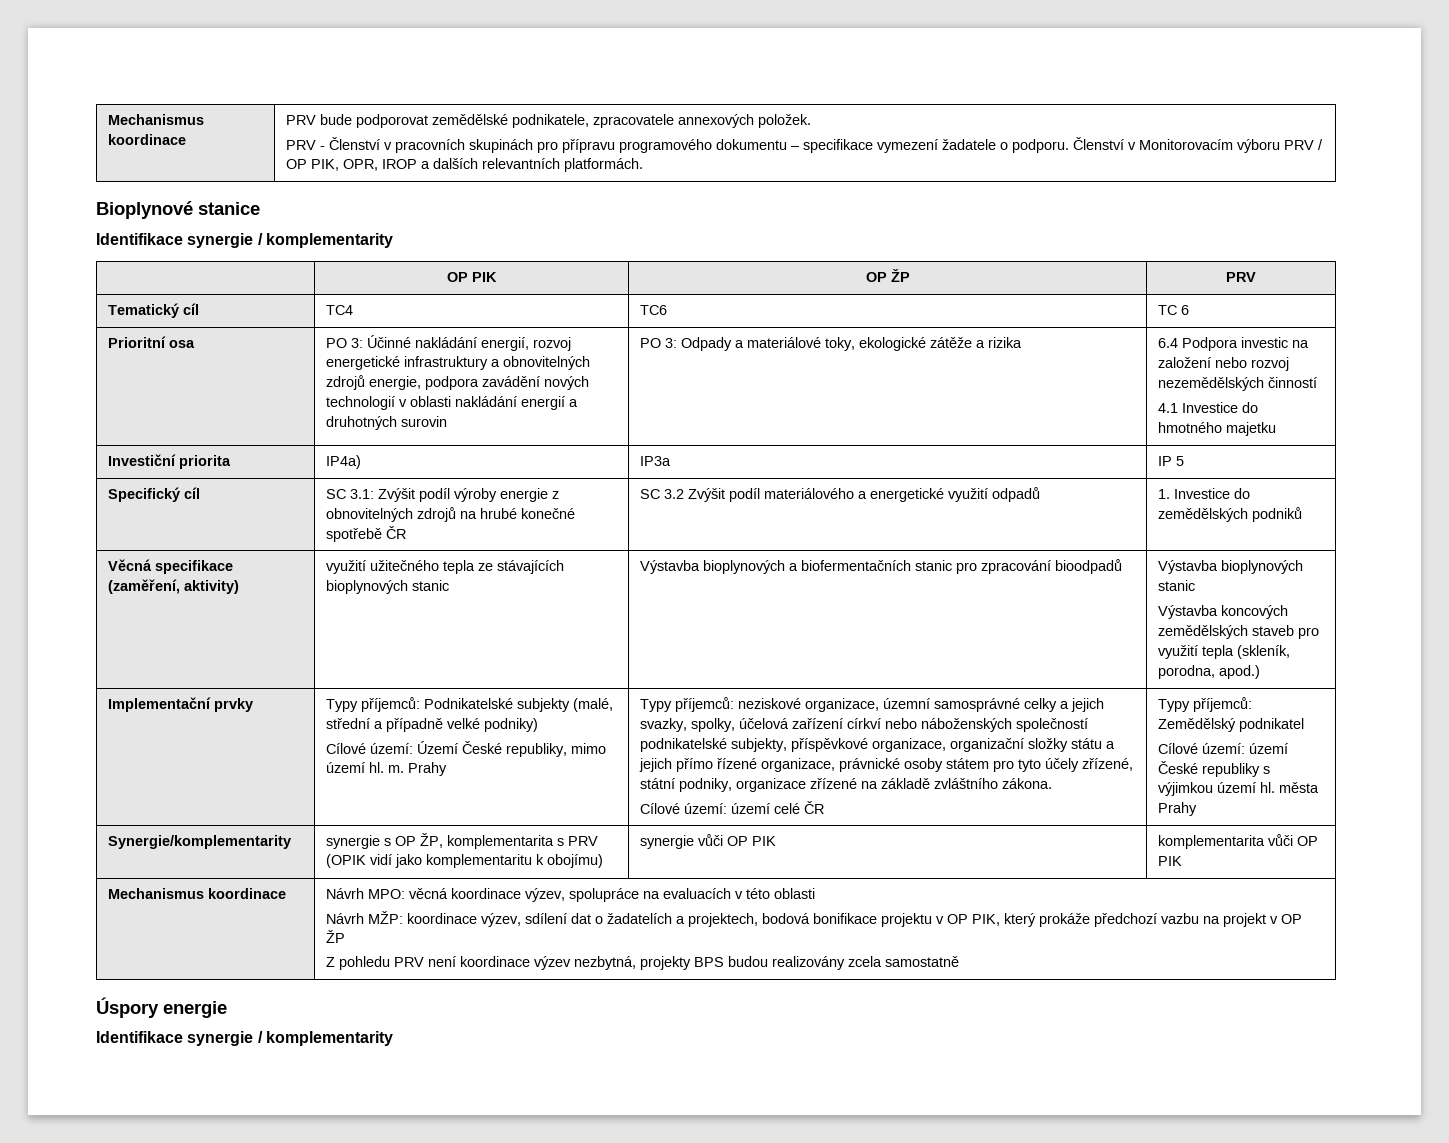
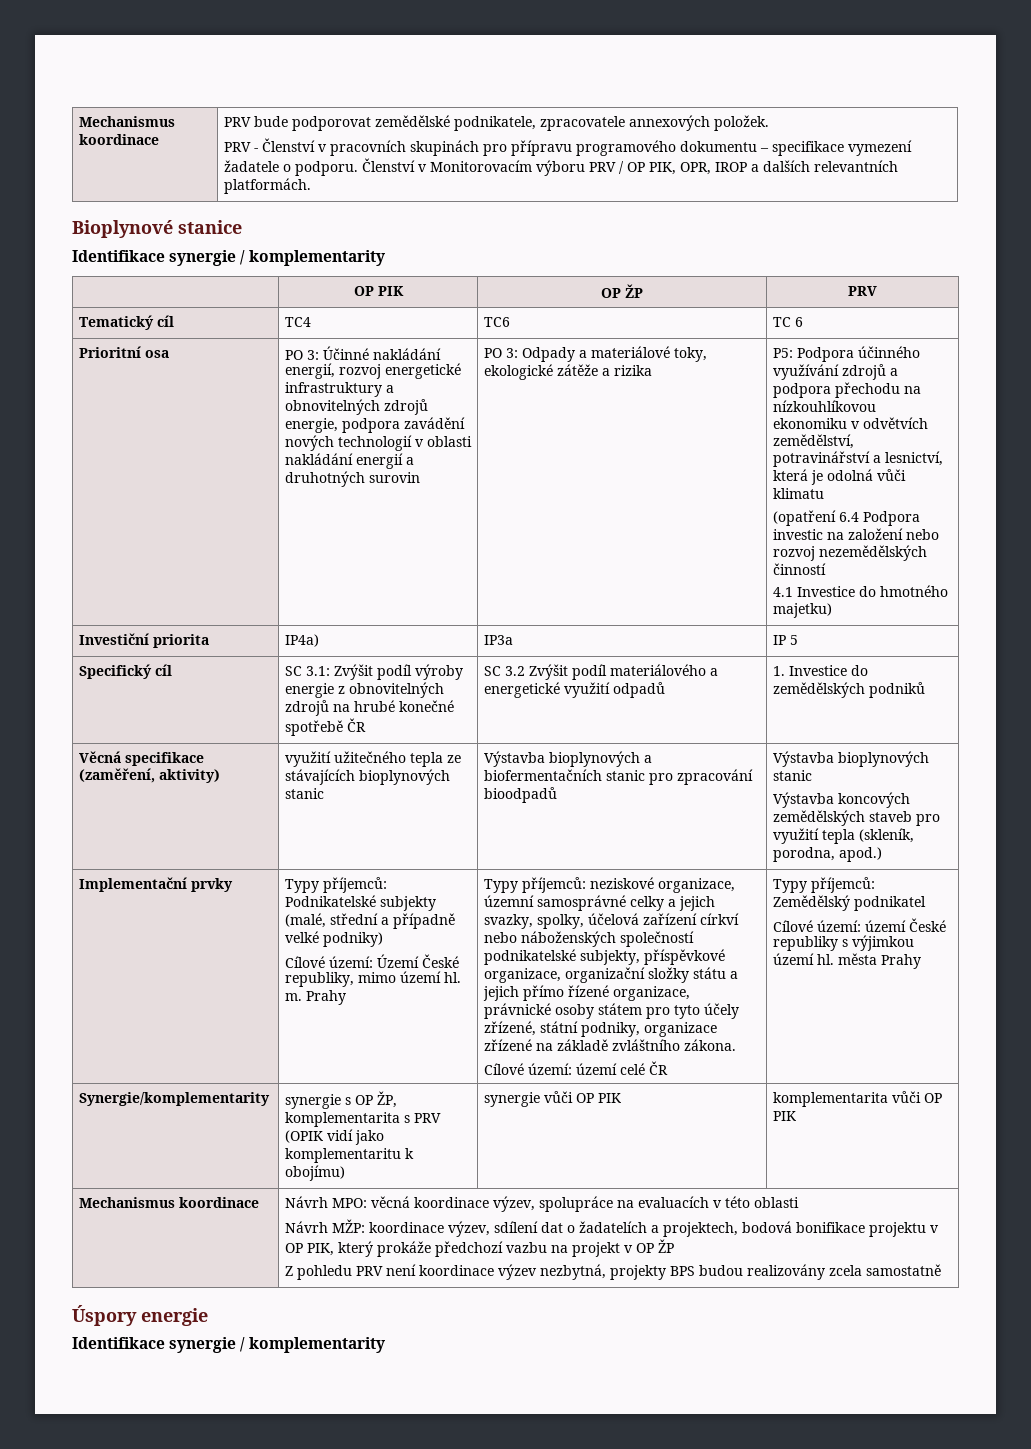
(1022, 342) none -> [772,346,920,362] [772,364,898,380] [772,382,921,398] [772,400,876,412] [772,417,928,429] [772,434,854,449] [772,451,943,467] [772,469,906,485] [772,488,824,499] [772,510,836,526] P5: Podpora účinného využívání zdrojů a podpora přechodu na nízkouhlíkovou ekonomiku v odvětvích zemědělství, potravinářství a lesnictví, která je odolná vůči klimatu // (opatření
[1225,422,1276,436] majetku -> [772,603,832,618] majetku)

